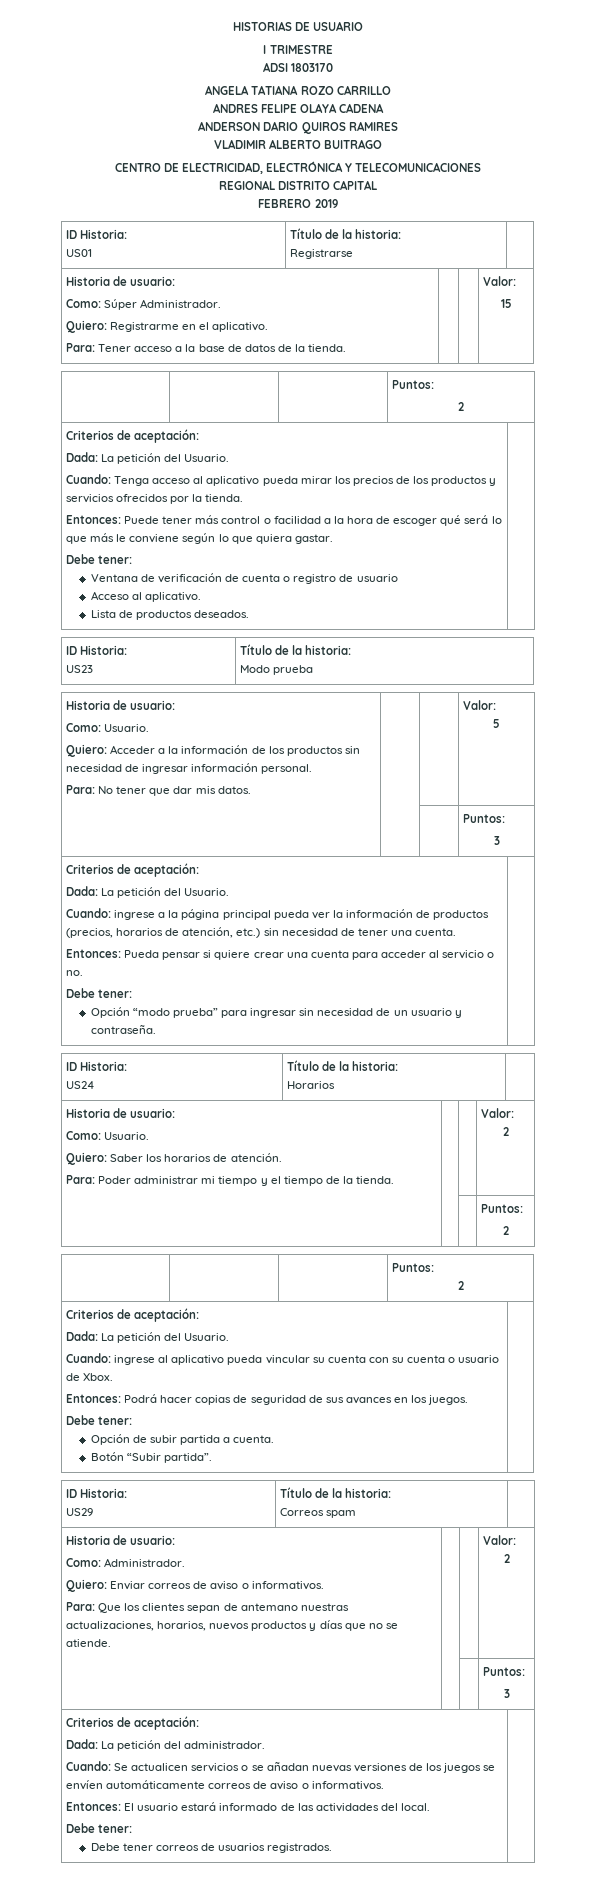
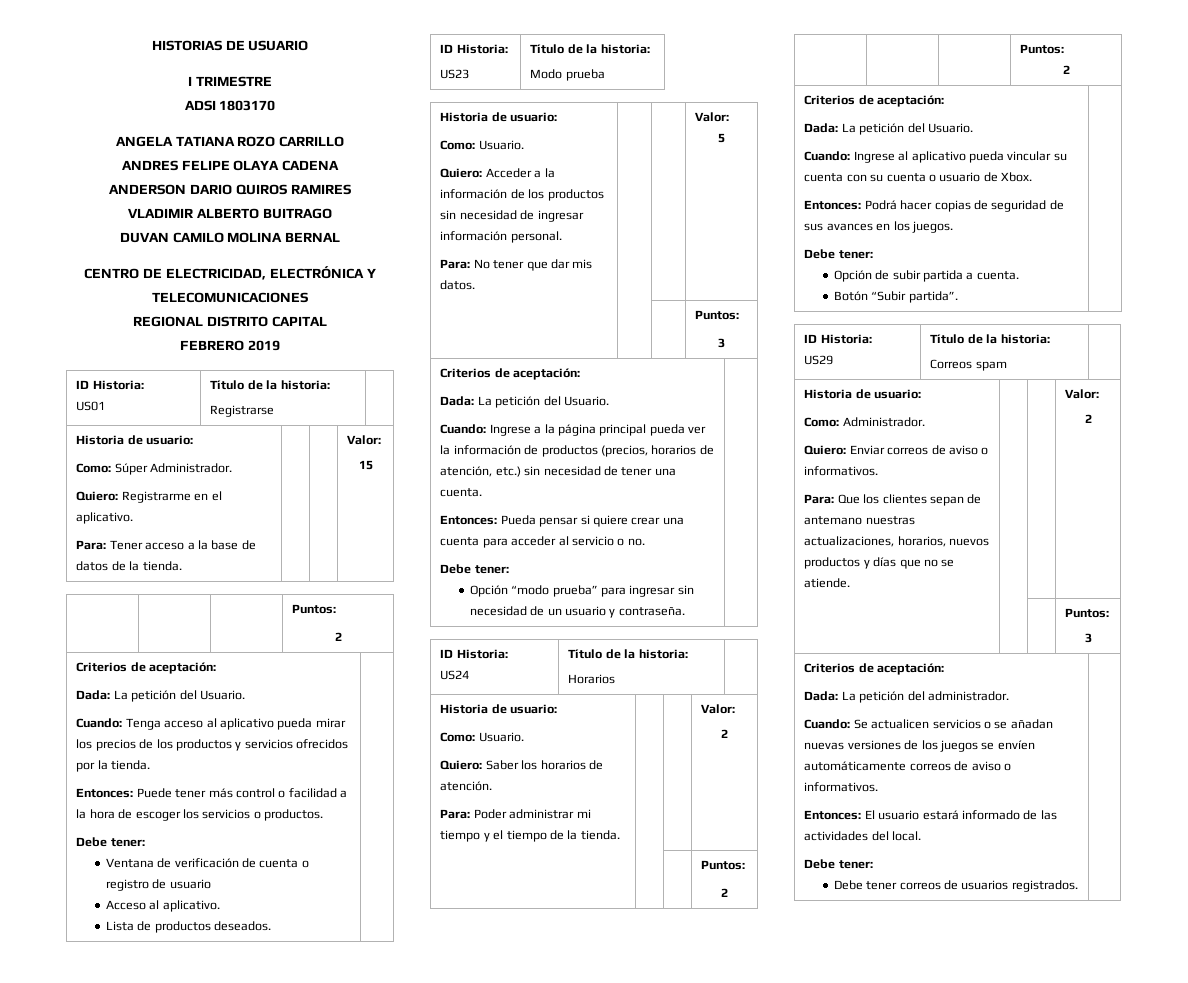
(383, 144) none -> [119,232,341,243] // DUVAN CAMILO MOLINA BERNAL
[440,515,502,526] [66,533,333,544] qué será lo que más le conviene según lo que quiera gastar. -> [182,809,324,821] los servicios o productos.
[114,910,156,920] ingrese -> [489,424,531,436] Ingrese
[114,1355,156,1365] ingrese -> [853,151,895,163] Ingrese

